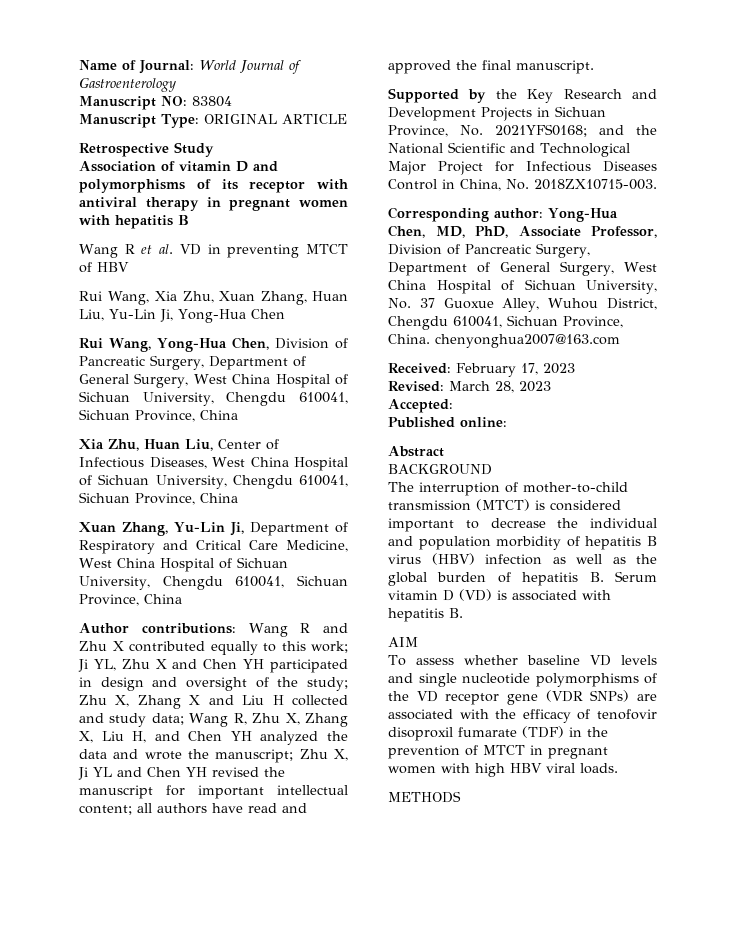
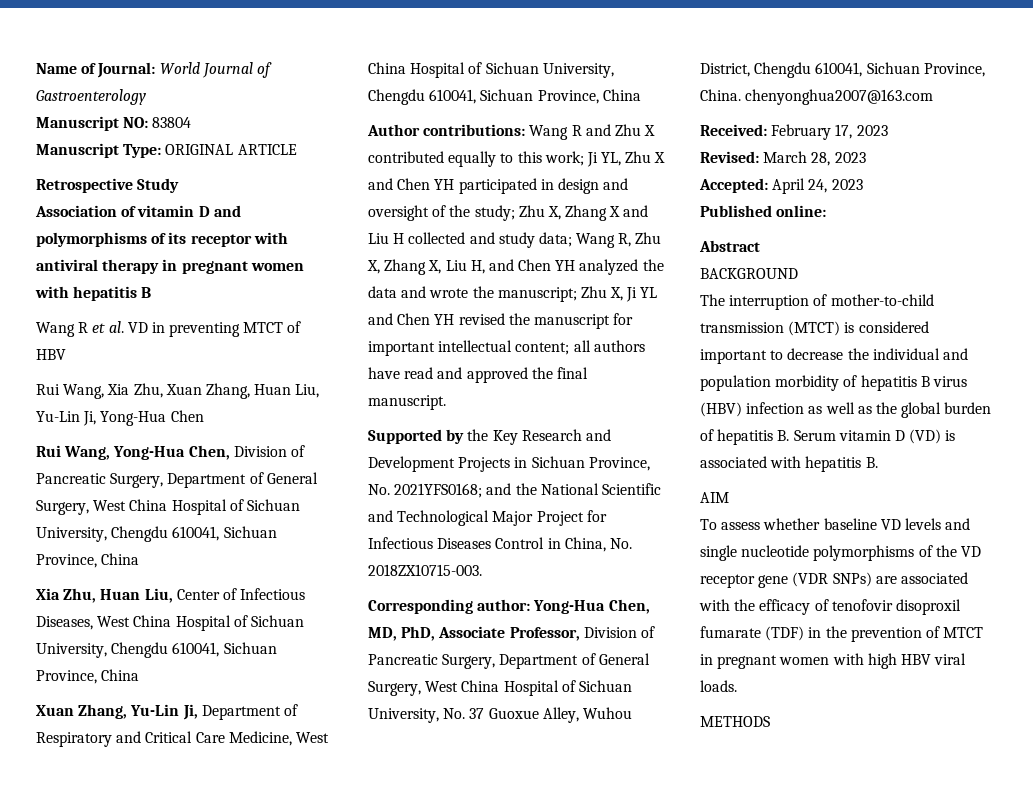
(453, 406) none -> [772,178,863,194] April 24, 2023

